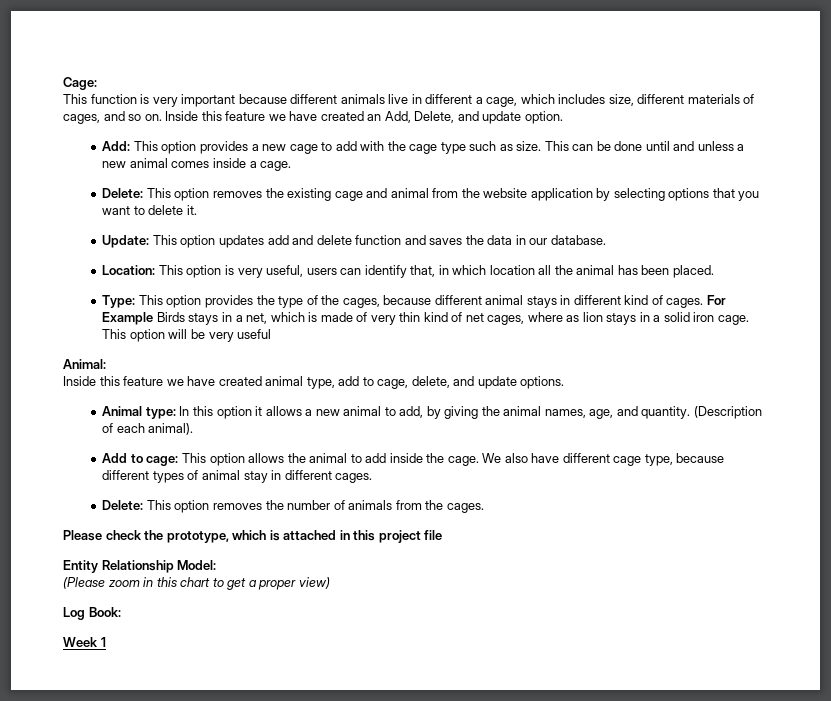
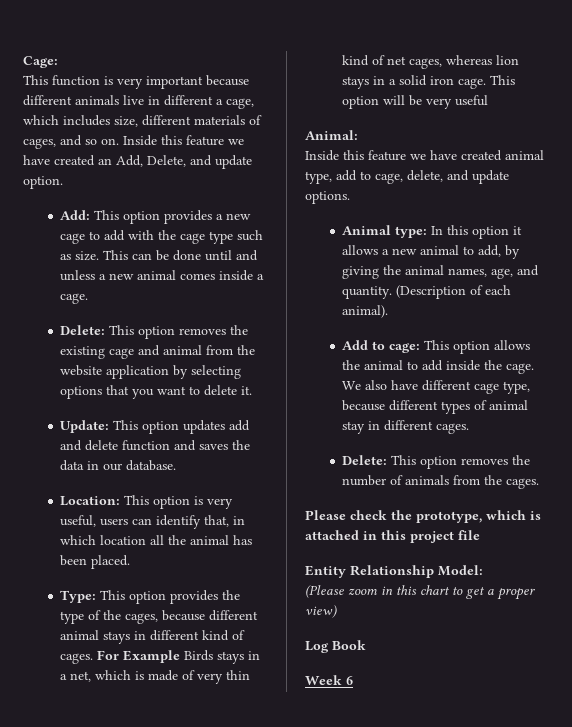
[527,312,580,322] where as -> [446,55,493,65] whereas
[88,607,121,617] Book: -> [332,640,366,650] Book
[100,637,106,647] 1 -> [346,676,353,685] 6

